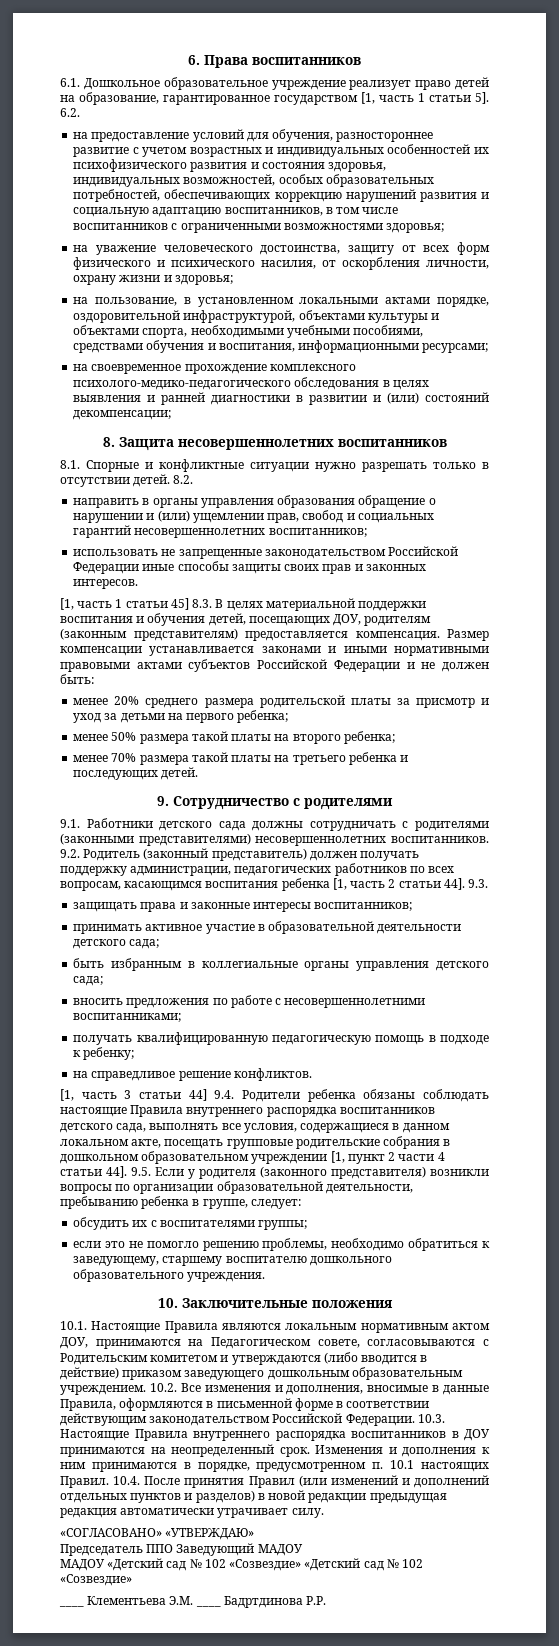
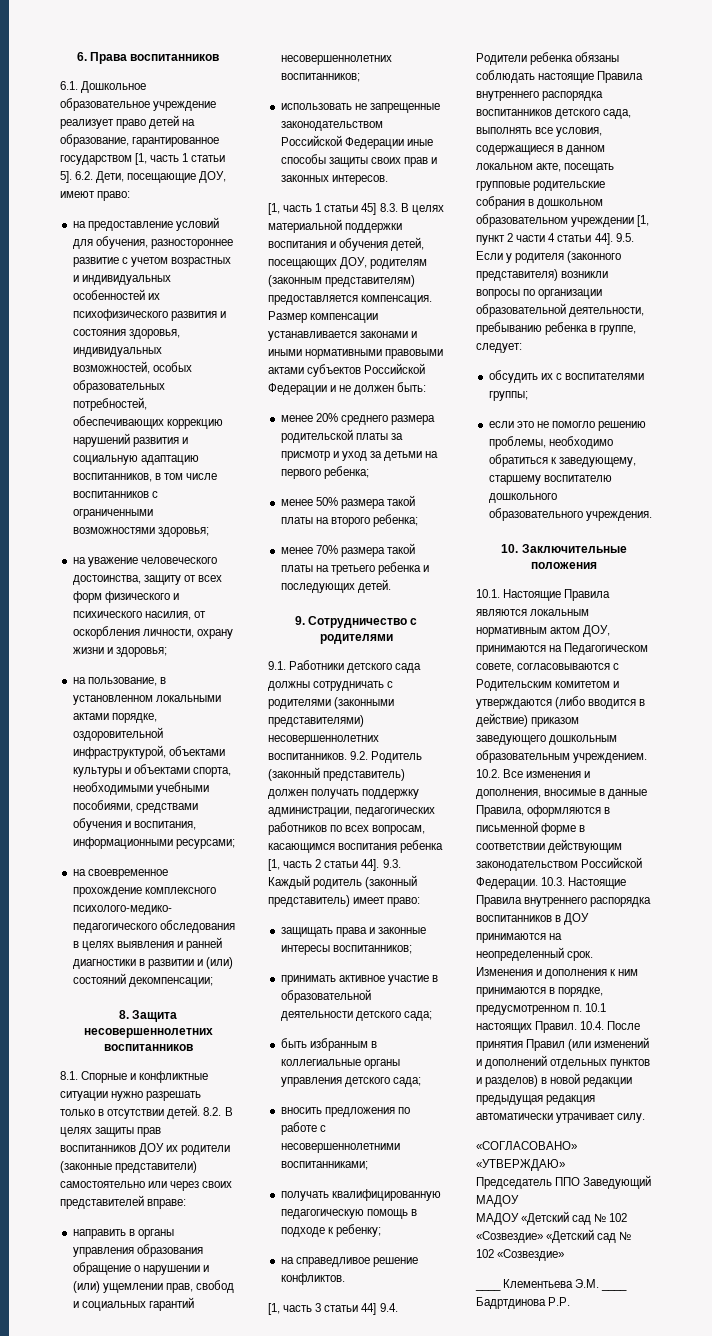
(80, 112) none -> [96,171,227,183] [60,191,131,201] Дети, посещающие ДОУ, имеют право:
(194, 479) none -> [224,1107,233,1116] [60,1127,162,1137] [60,1143,231,1155] [60,1161,198,1173] [60,1181,233,1191] [60,1195,187,1209] В целях защиты прав воспитанников ДОУ их родители (законные представители) самостоятельно или через своих представителей вправе:
(489, 883) none -> [268,875,418,889] [268,895,421,907] Каждый родитель (законный представитель) имеет право:

